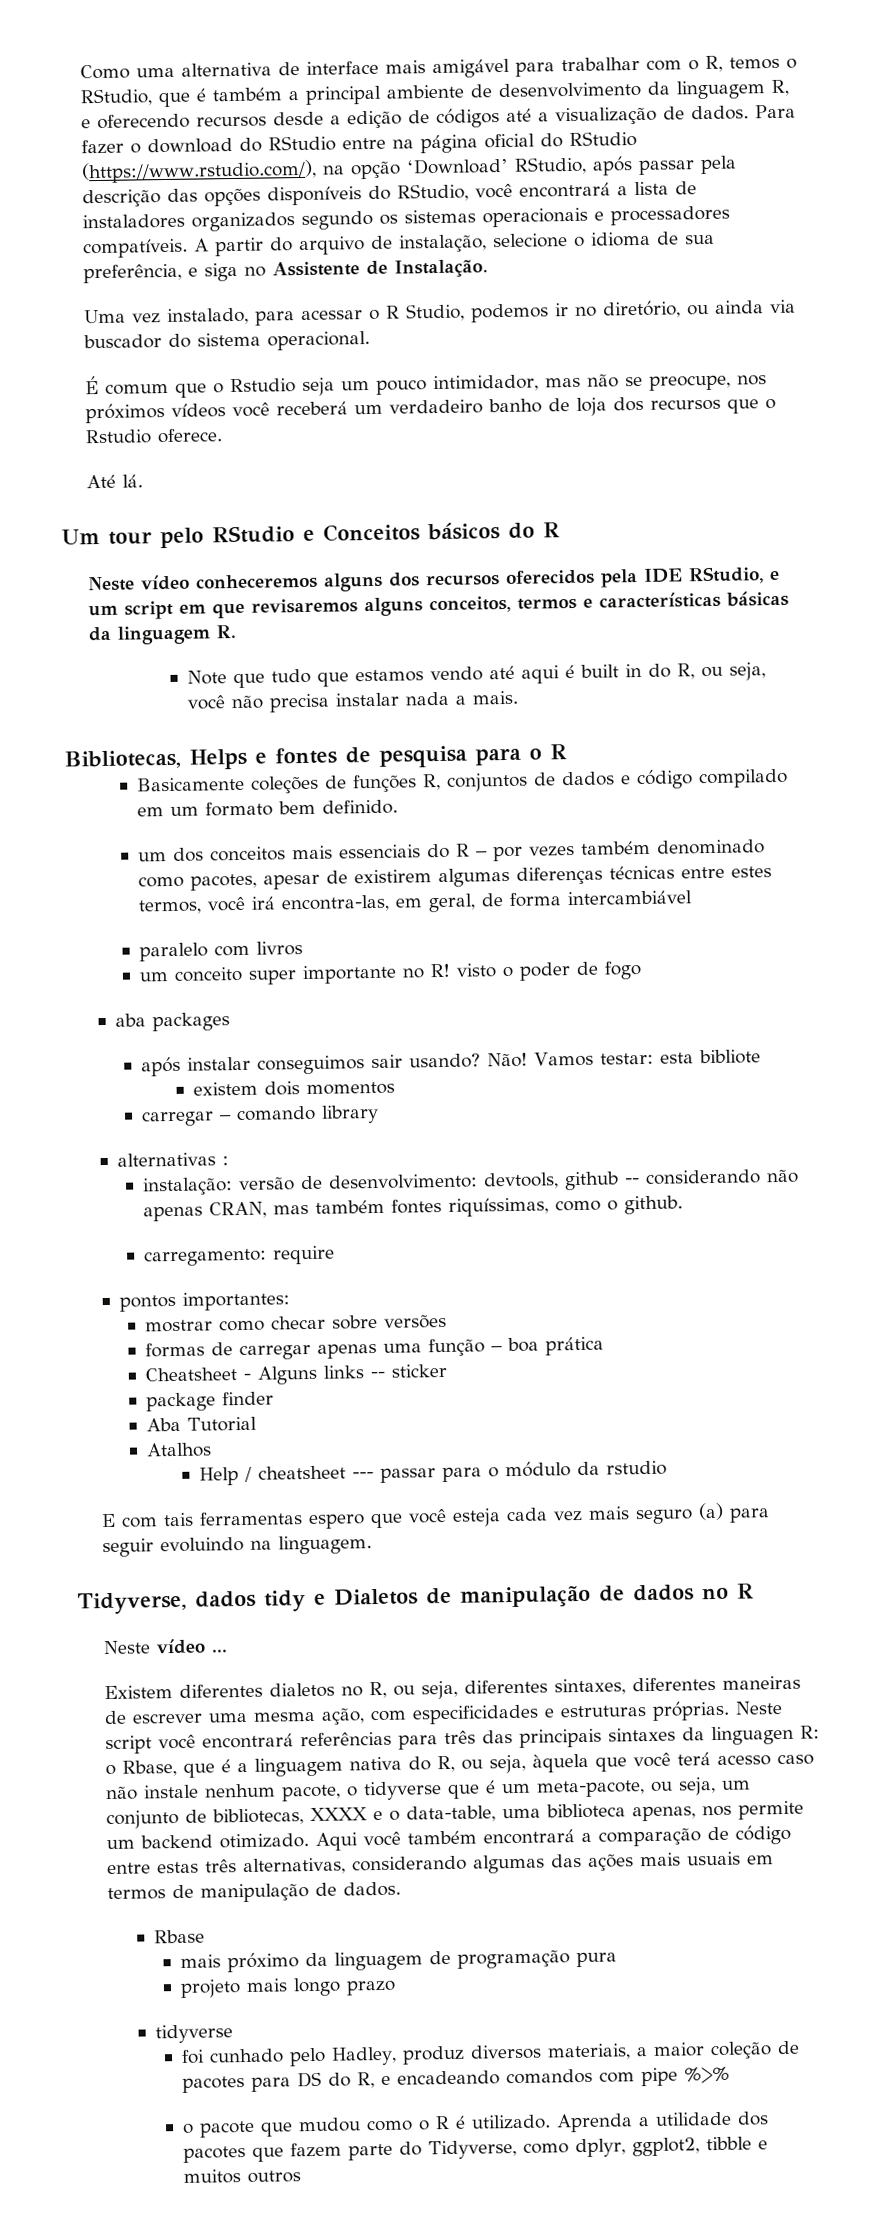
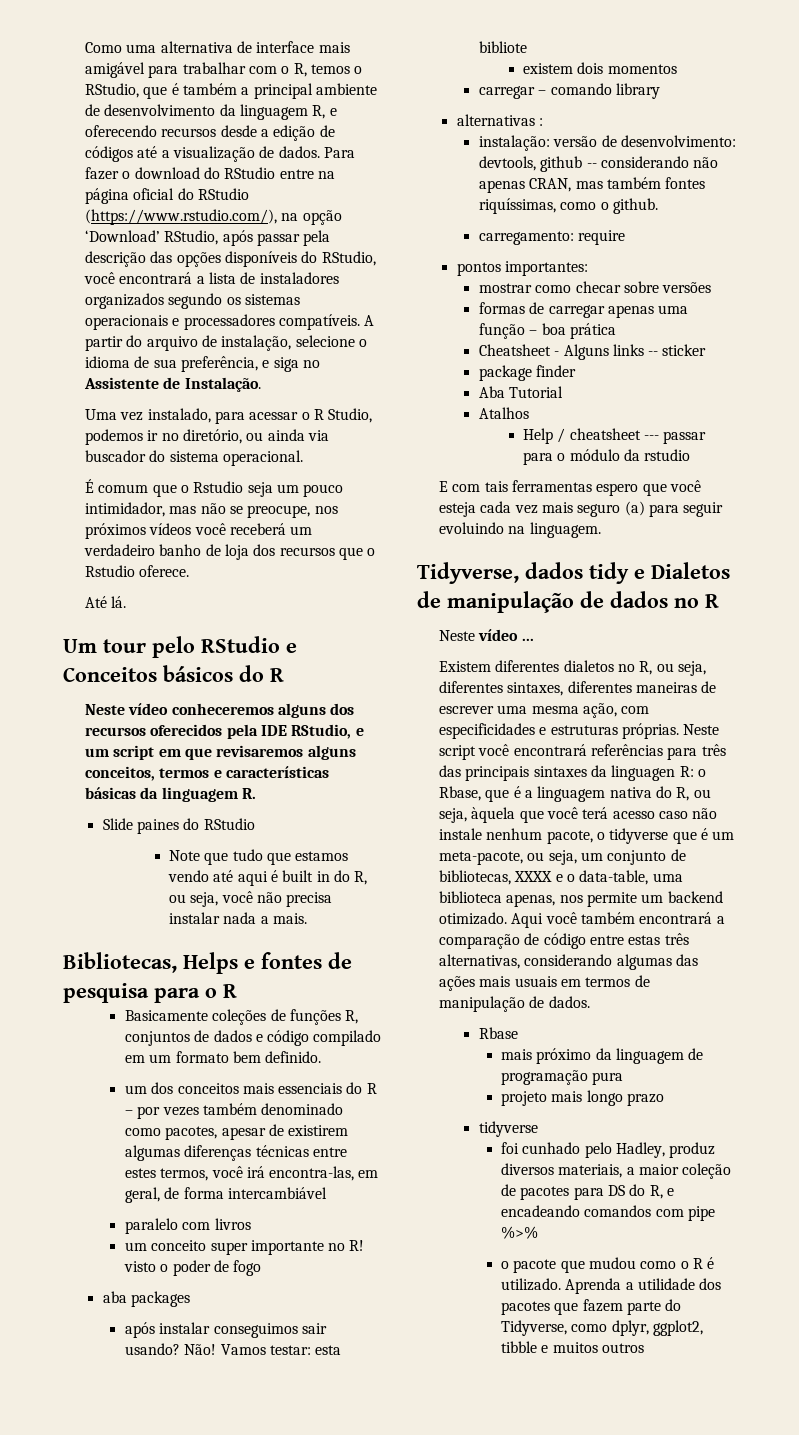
(236, 631) none -> [102,818,255,834] // Slide paines do RStudio

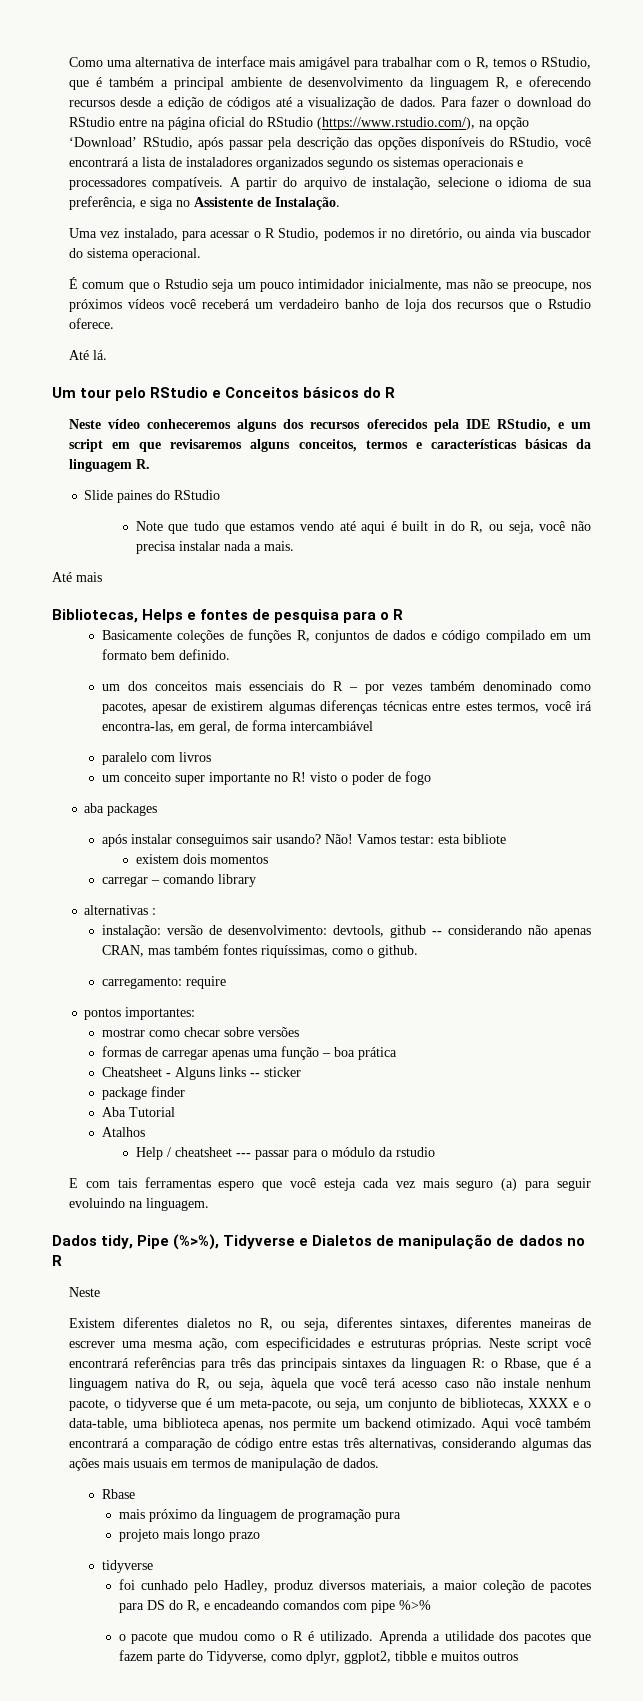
[85,502,166,517] intimidador, -> [298,279,442,291] intimidador inicialmente,
(308, 918) none -> [52,572,102,582] // Até mais
[417,562,629,584] Tidyverse, dados tidy -> [52,1234,296,1250] Dados tidy, Pipe (%>%), Tidyverse
[478,629,534,641] vídeo ... -> (101, 1292) none

